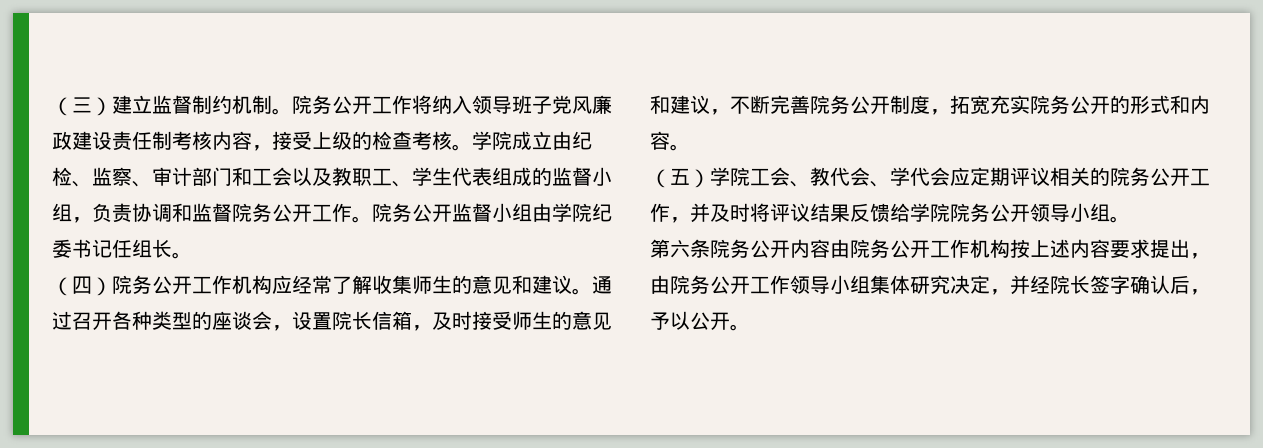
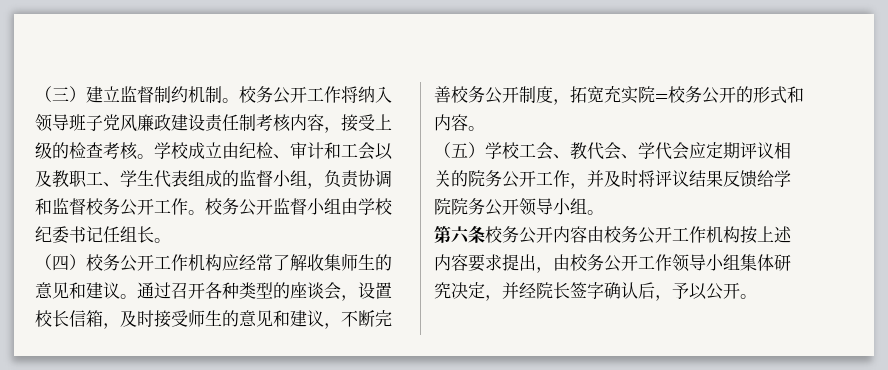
[292,95,312,114] 院 -> [239,86,257,103] 校
[492,131,512,150] 院 -> [171,142,189,159] 校
[92,167,232,187] 监察、审计部门 -> [290,142,324,159] 审计
[232,203,252,222] 院 -> [86,198,104,215] 校
[372,203,392,222] 院 -> [205,198,223,215] 校
[572,203,592,222] 院 -> [375,198,393,215] 校
[112,275,132,294] 院 -> [86,254,104,271] 校
[332,311,352,330] 院 -> [35,310,53,327] 校
[810,95,830,114] 院 -> [451,86,469,103] 校
(1050, 104) none -> [655,86,686,103] =校
[730,167,750,186] 院 -> [502,142,520,159] 校
[710,239,730,258] 院 -> [485,226,503,243] 校
[850,239,870,258] 院 -> [604,226,622,243] 校
[670,275,690,294] 院 -> [570,254,588,271] 校

